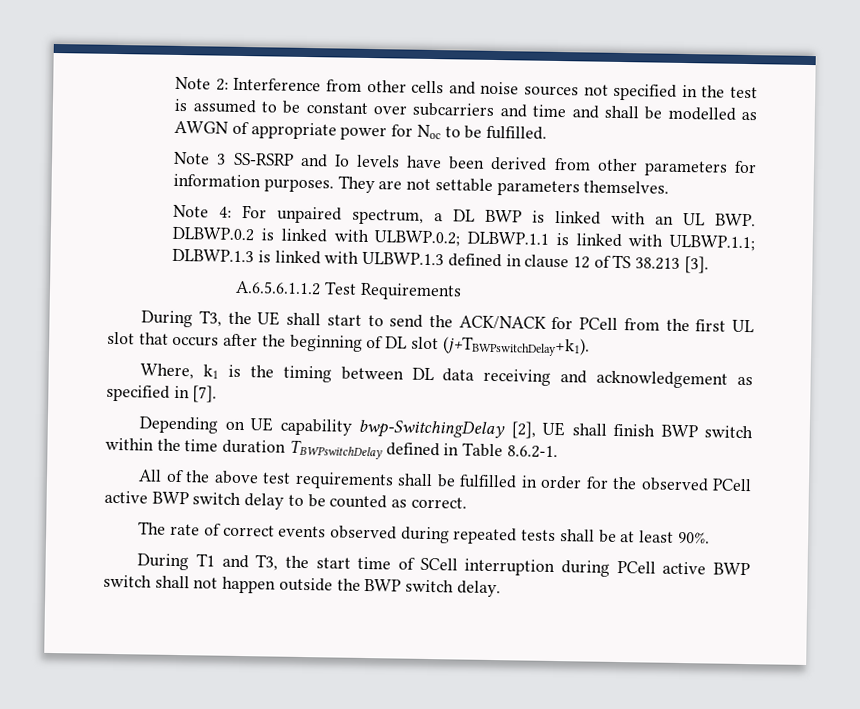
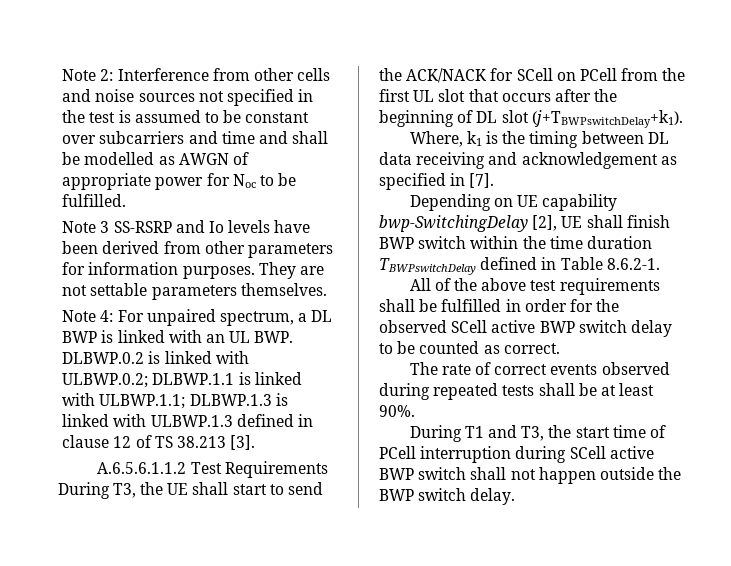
(574, 323) none -> [516,68,576,81] SCell on
[712,478,752,492] PCell -> [451,320,488,333] SCell
[419,557,458,571] SCell -> [379,446,416,459] PCell
[616,560,656,574] PCell -> [569,446,606,459] SCell

